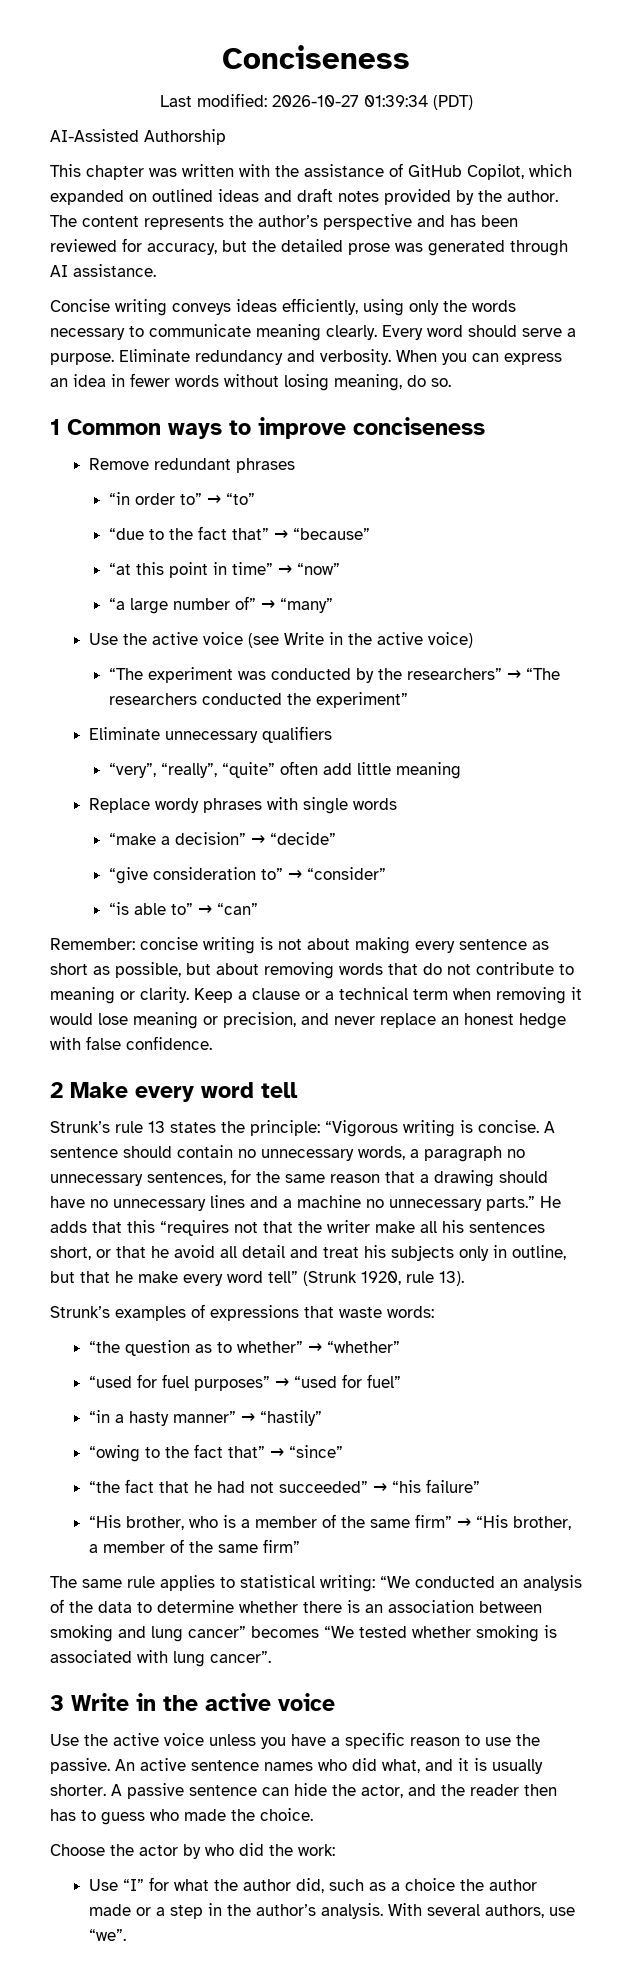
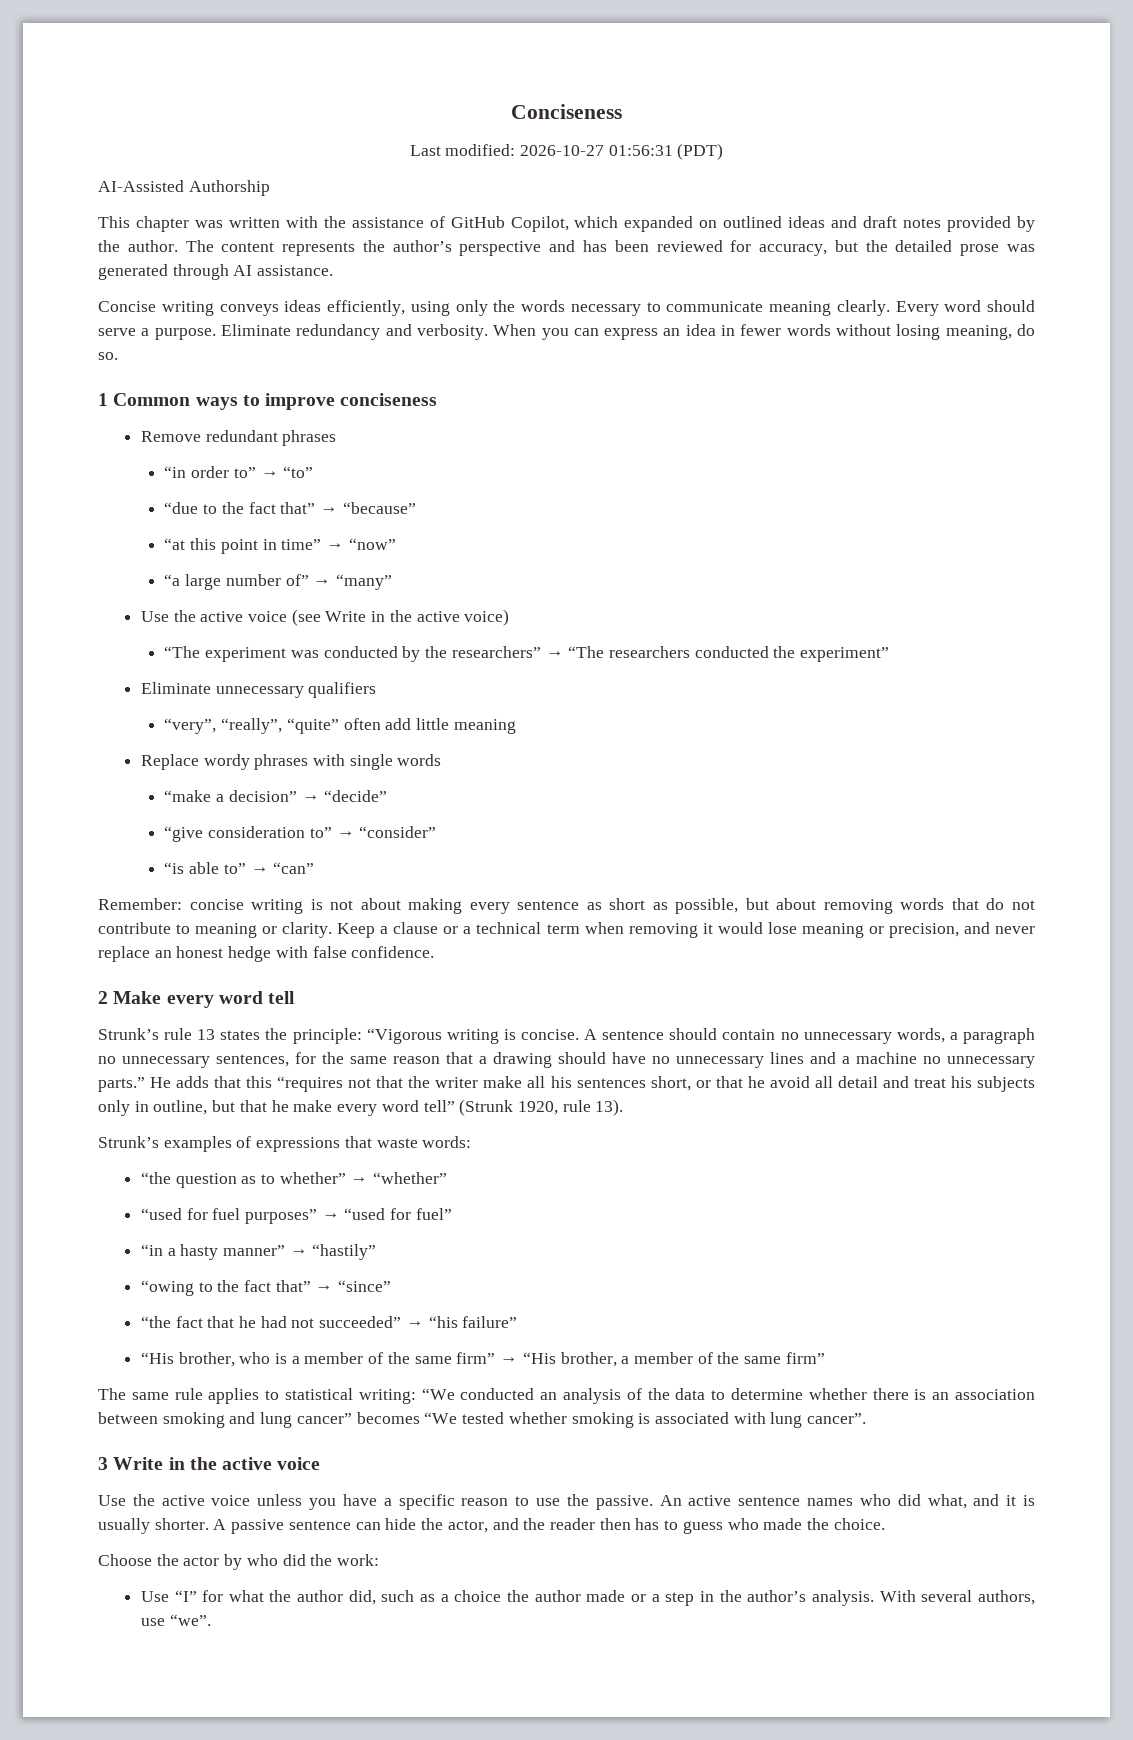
[363,95,428,107] 01:39:34 -> [608,145,673,156] 01:56:31

